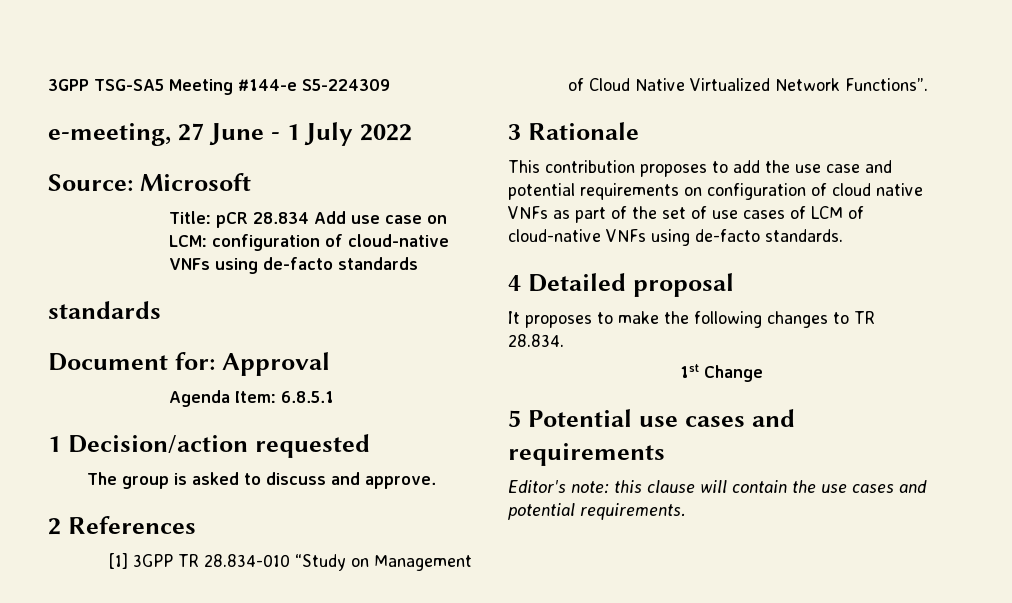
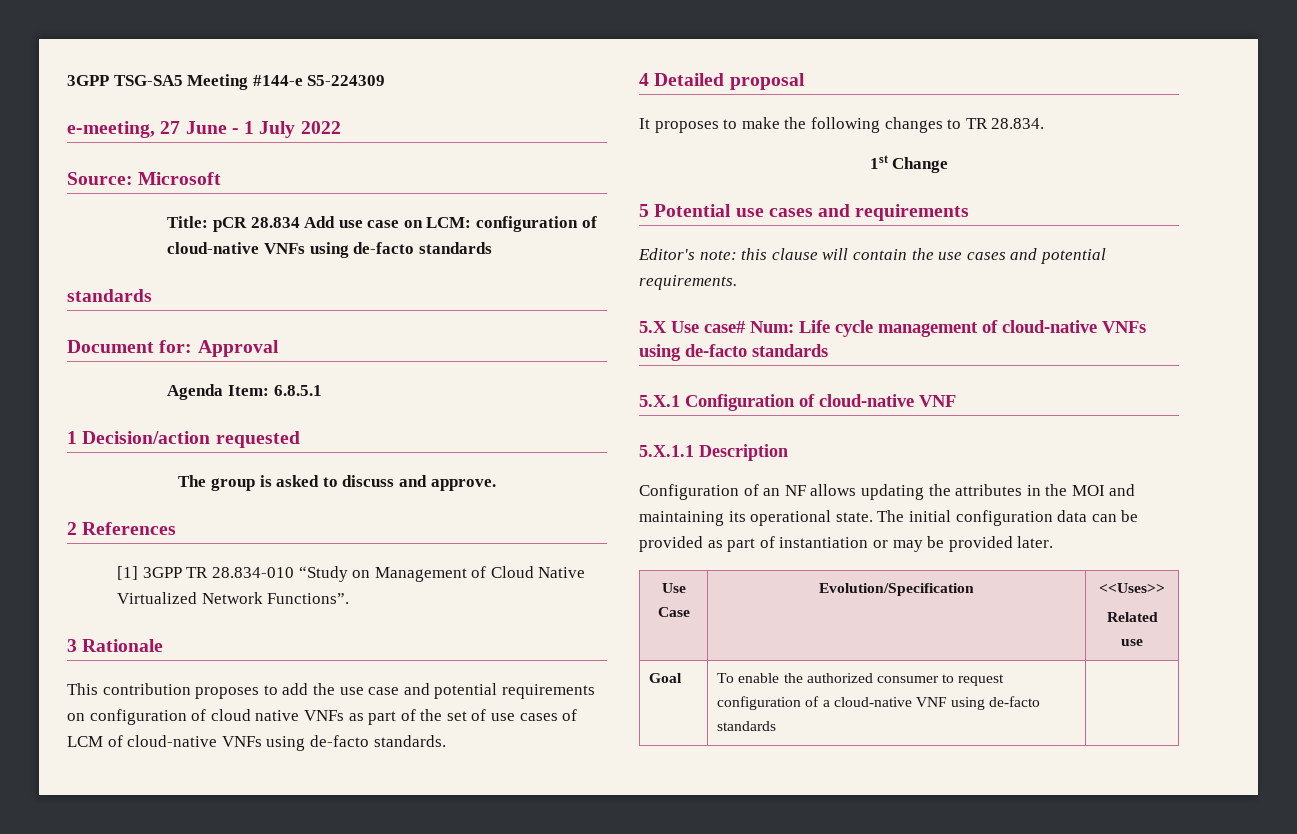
(686, 511) none -> [639,320,1146,337] [639,344,828,361] [639,394,956,411] [639,444,788,461] [639,484,1136,500] [639,510,1139,526] [639,536,1054,552] [661,583,686,593] [657,607,690,617] [819,583,974,596] [1099,583,1165,593] [1106,612,1158,622] [1121,639,1143,646] [649,673,683,683] [717,673,1005,686] [717,696,1041,710] [717,721,777,731] // 5.X Use case# Num: Life cycle management of cloud-native VNFs using de-facto standards // 5.X.1 Configuration of cloud-native VNF // 5.X.1.1 Description // Configuration of an NF allows updating the attributes in the MOI and maintaining its operational state. The initial configuration data can be provided as part of instantiation or may be provided later. // Use Case | Evolution/Specification | <<Uses>> // Related use // Goal | To enable the authorized consumer to request configuration of a cloud-native VNF using de-facto standards |

